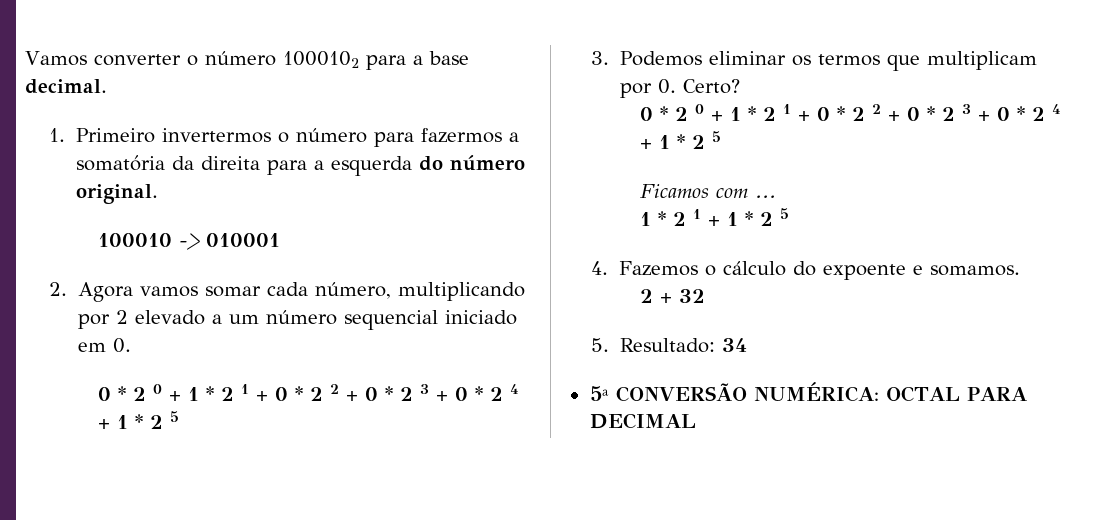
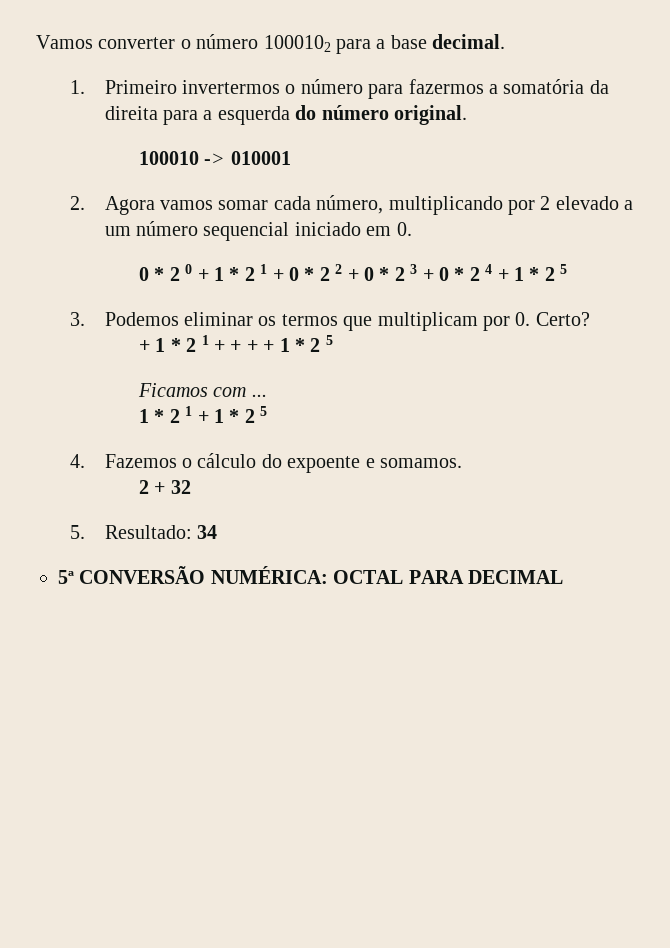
[640,104,1062,121] 0 * 2 0 + 1 * 2 1 + 0 * 2 2 + 0 * 2 3 + 0 * 2 4 -> [138,335,258,352] + 1 * 2 1 + + +

